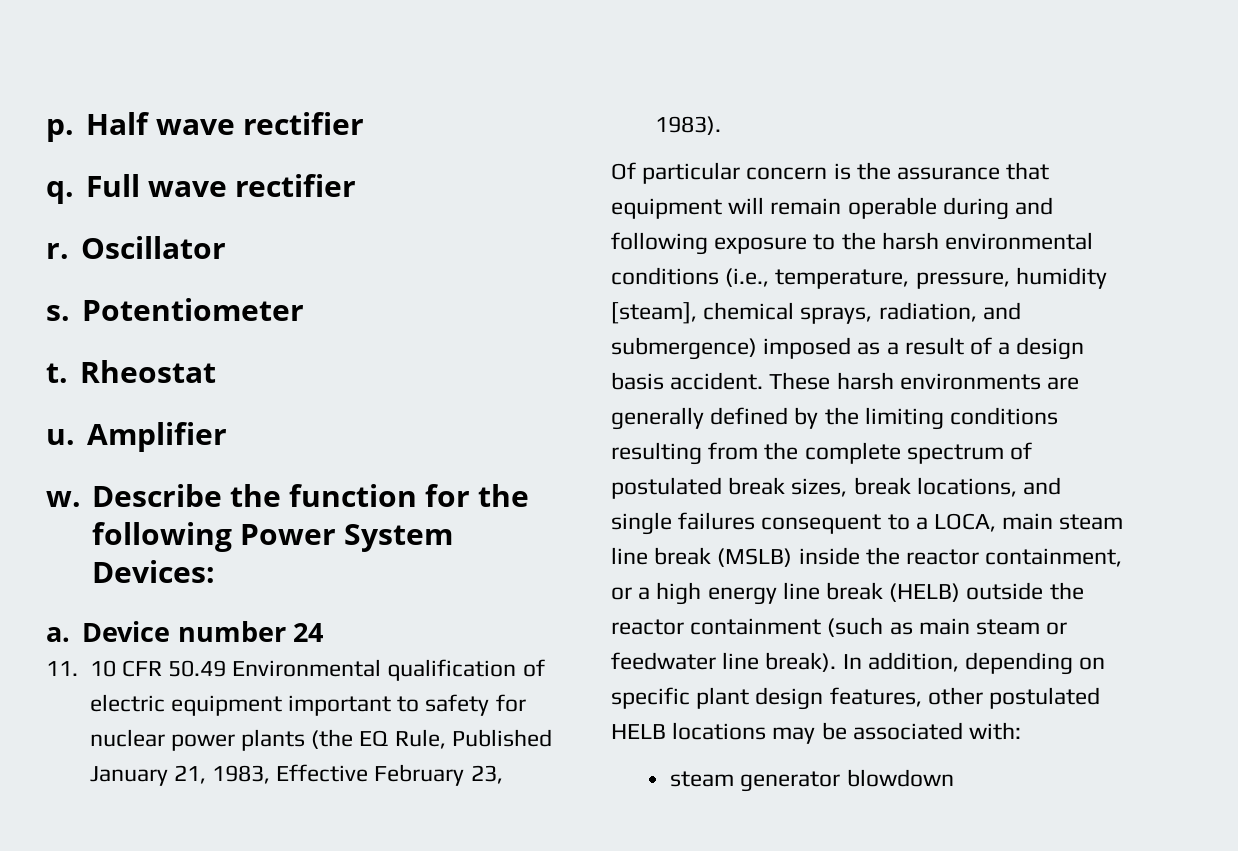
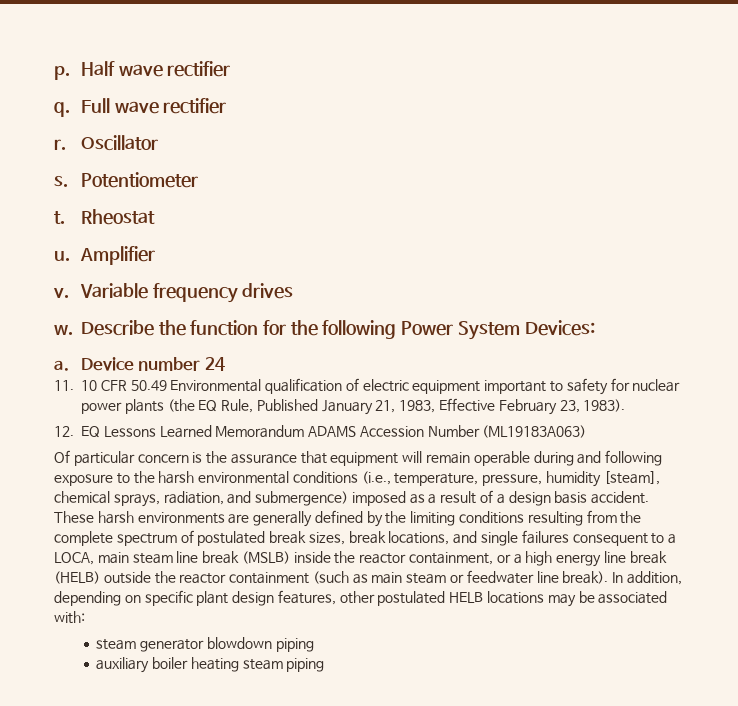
(227, 437) none -> [53,283,294,303] // v. Variable frequency drives
(721, 125) none -> [54,425,587,438] // 12. EQ Lessons Learned Memorandum ADAMS Accession Number (ML19183A063)
(954, 778) none -> [275,638,314,652] [96,657,325,673] piping // auxiliary boiler heating steam piping

